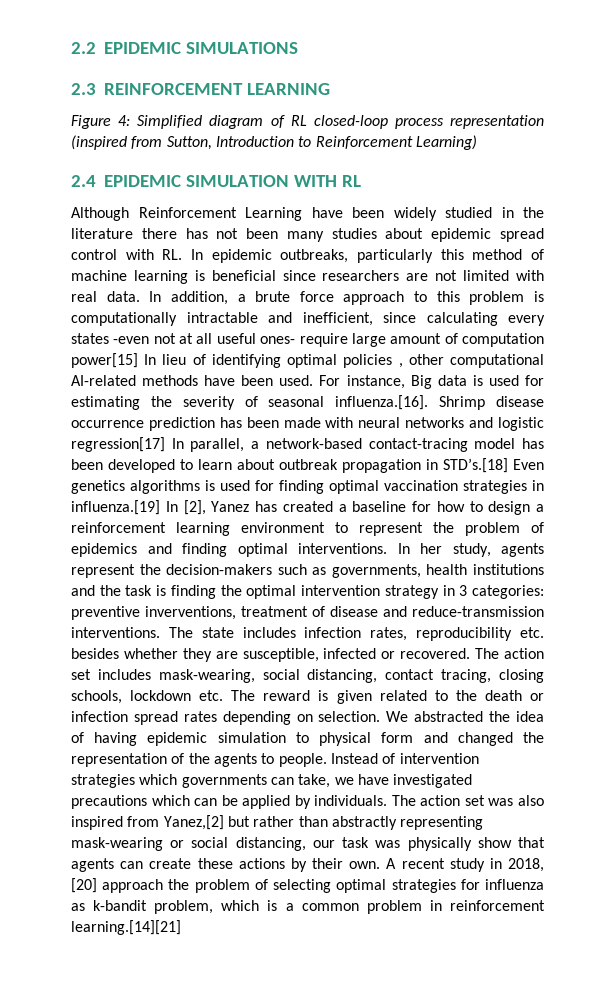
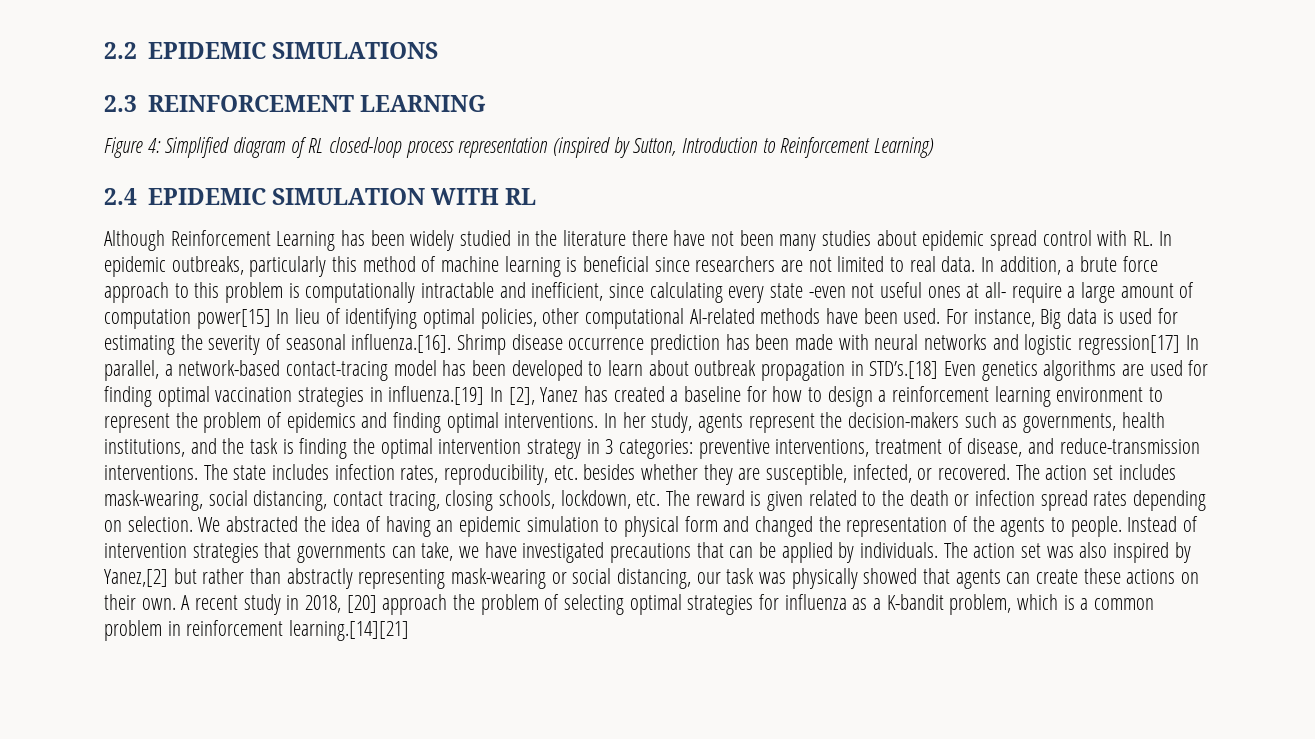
[131,136,163,149] from -> [613,137,630,158] by
[311,207,343,218] have -> [341,230,366,246] has
[185,228,208,239] has -> [673,230,706,246] have
[516,270,545,281] with -> [890,257,905,272] to
[71,333,109,344] states -> [770,283,804,298] state
[179,333,348,347] at all useful ones- require -> [880,282,1076,303] useful ones at all- require a
[343,354,403,368] policies , -> [480,308,537,329] policies,
[205,480,215,491] is -> [1122,364,1145,376] are
[473,564,544,575] institutions -> [104,439,185,457] institutions,
[145,606,236,620] inverventions, -> [775,439,870,457] interventions,
[330,606,378,617] disease -> [967,438,1023,457] disease,
[416,627,513,641] reproducibility -> [444,464,549,485] reproducibility,
[323,648,377,659] infected -> [852,464,912,483] infected,
[130,690,192,701] lockdown -> [560,490,631,509] lockdown,
(138, 739) none -> [436,520,454,532] an
[139,774,178,785] which -> [264,542,292,558] that
[151,795,190,806] which -> [696,542,724,558] that
[127,816,160,827] from -> [1174,542,1191,563] by
[477,837,512,848] show -> [863,568,918,584] showed
[290,858,307,872] by -> [1181,572,1200,584] on
[93,900,148,911] k-bandit -> [873,594,944,610] a K-bandit

